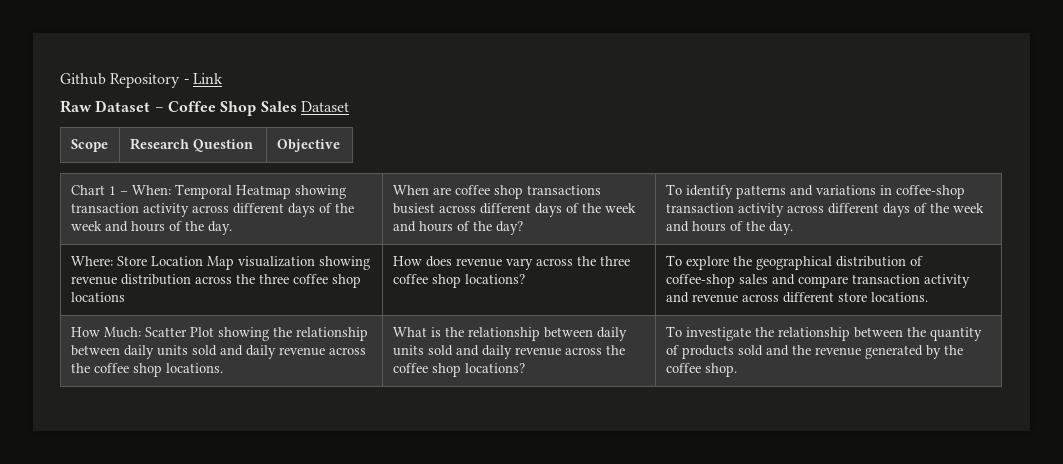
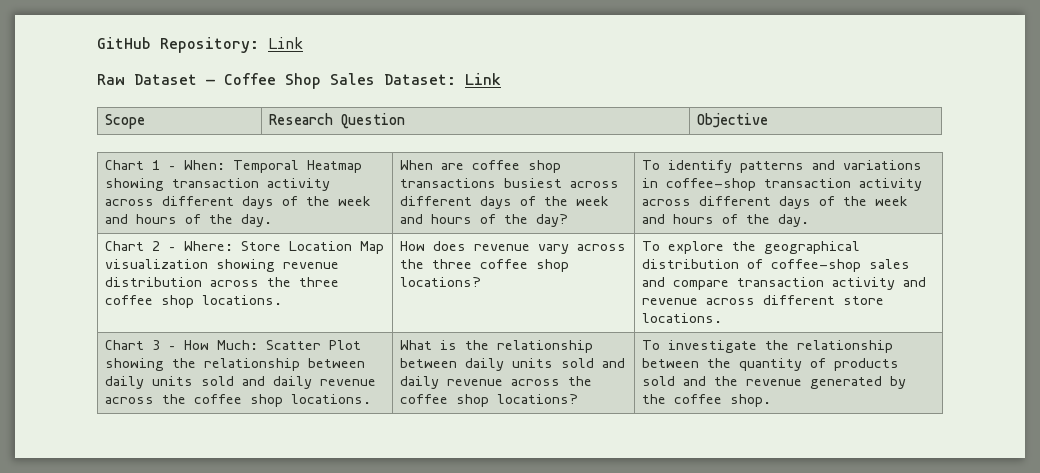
[60,73,189,88] Github Repository - -> [97,37,259,53] GitHub Repository:
[154,107,164,112] – -> [206,79,215,85] —
[300,101,349,112] Dataset -> [384,73,501,85] Dataset: Link
(793, 228) none -> [105,241,177,251] Chart 2 –
[70,292,125,302] locations -> [202,295,283,305] locations.
(928, 297) none -> [105,340,177,350] Chart 3 –

